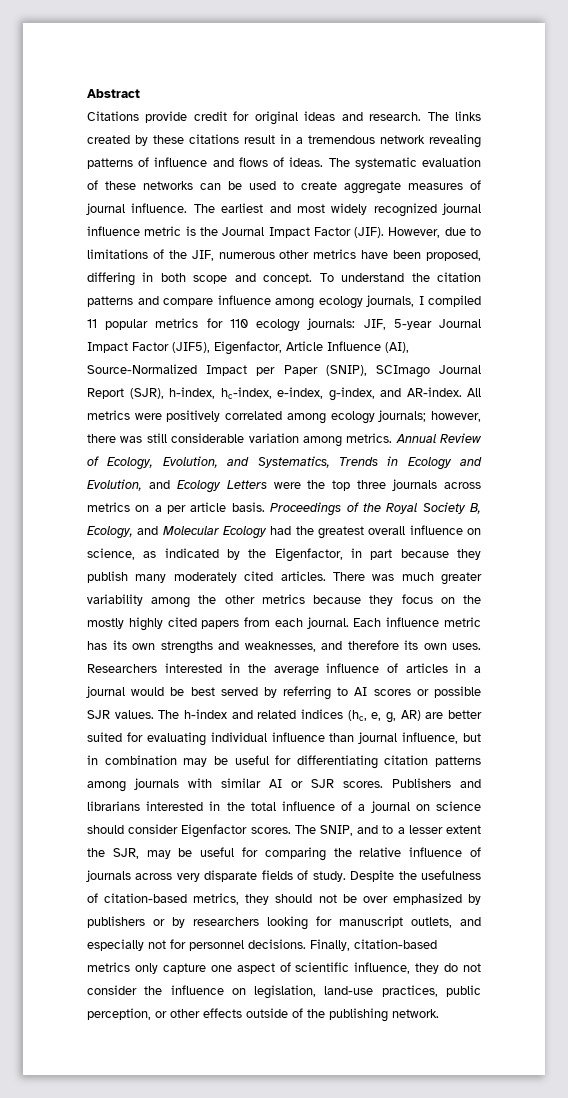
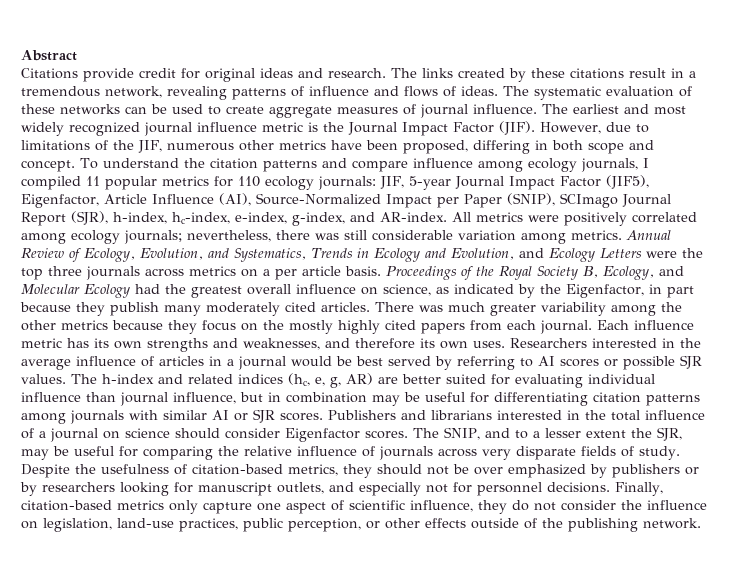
[380,135,425,144] network -> [105,86,162,98] network,
[431,411,482,422] however, -> [187,230,271,242] nevertheless,

